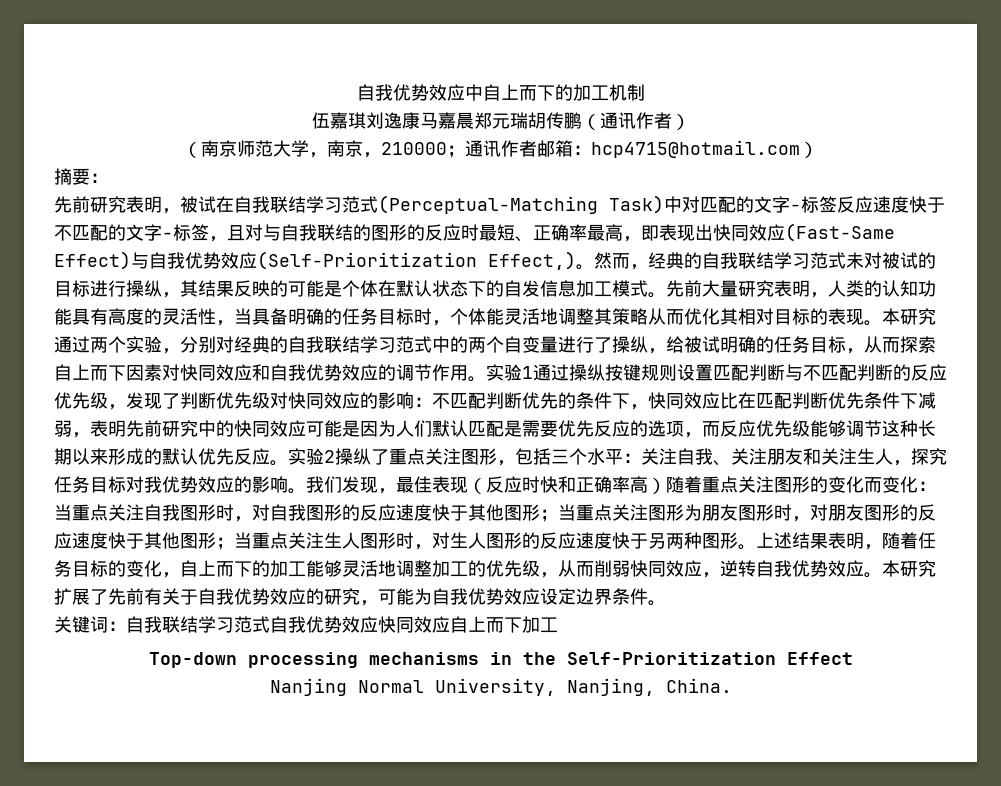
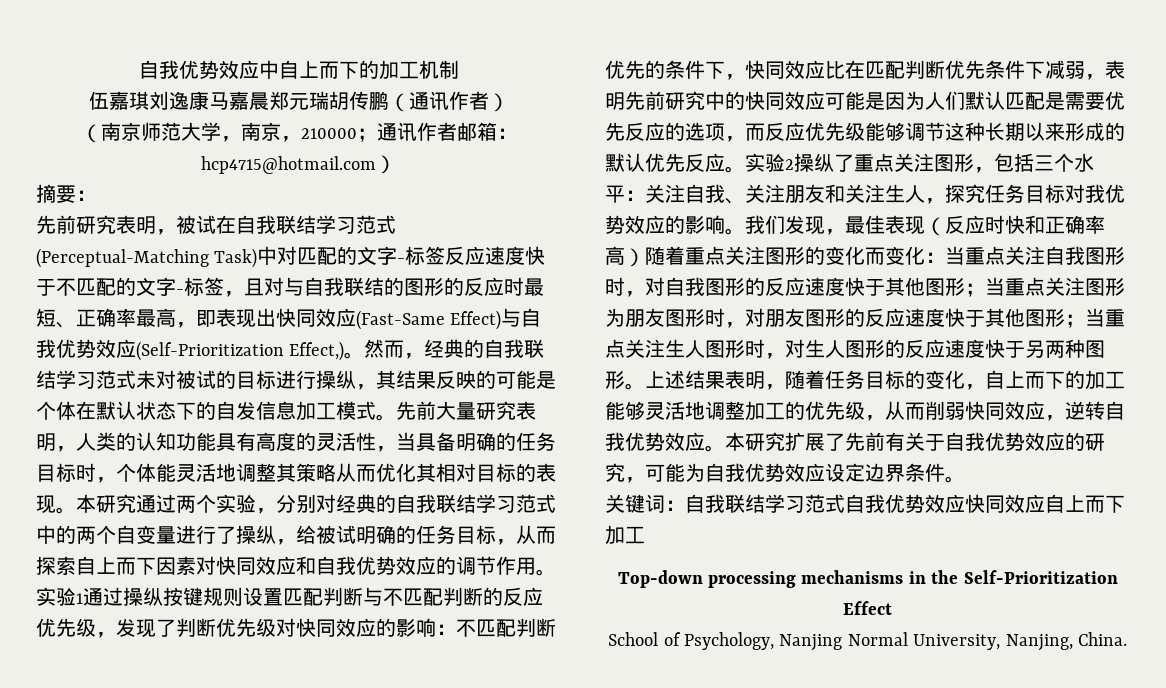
(853, 658) none -> [608,632,774,650] School of Psychology,

